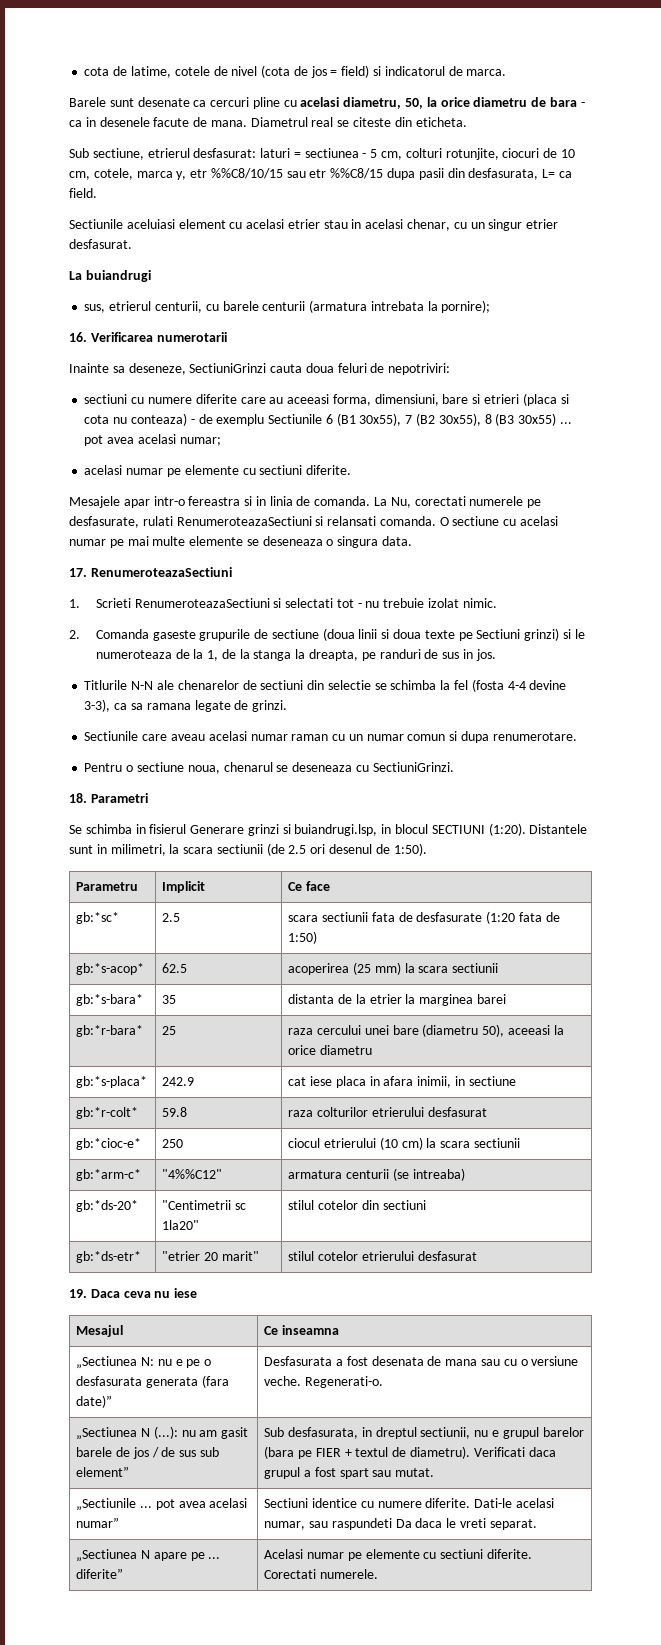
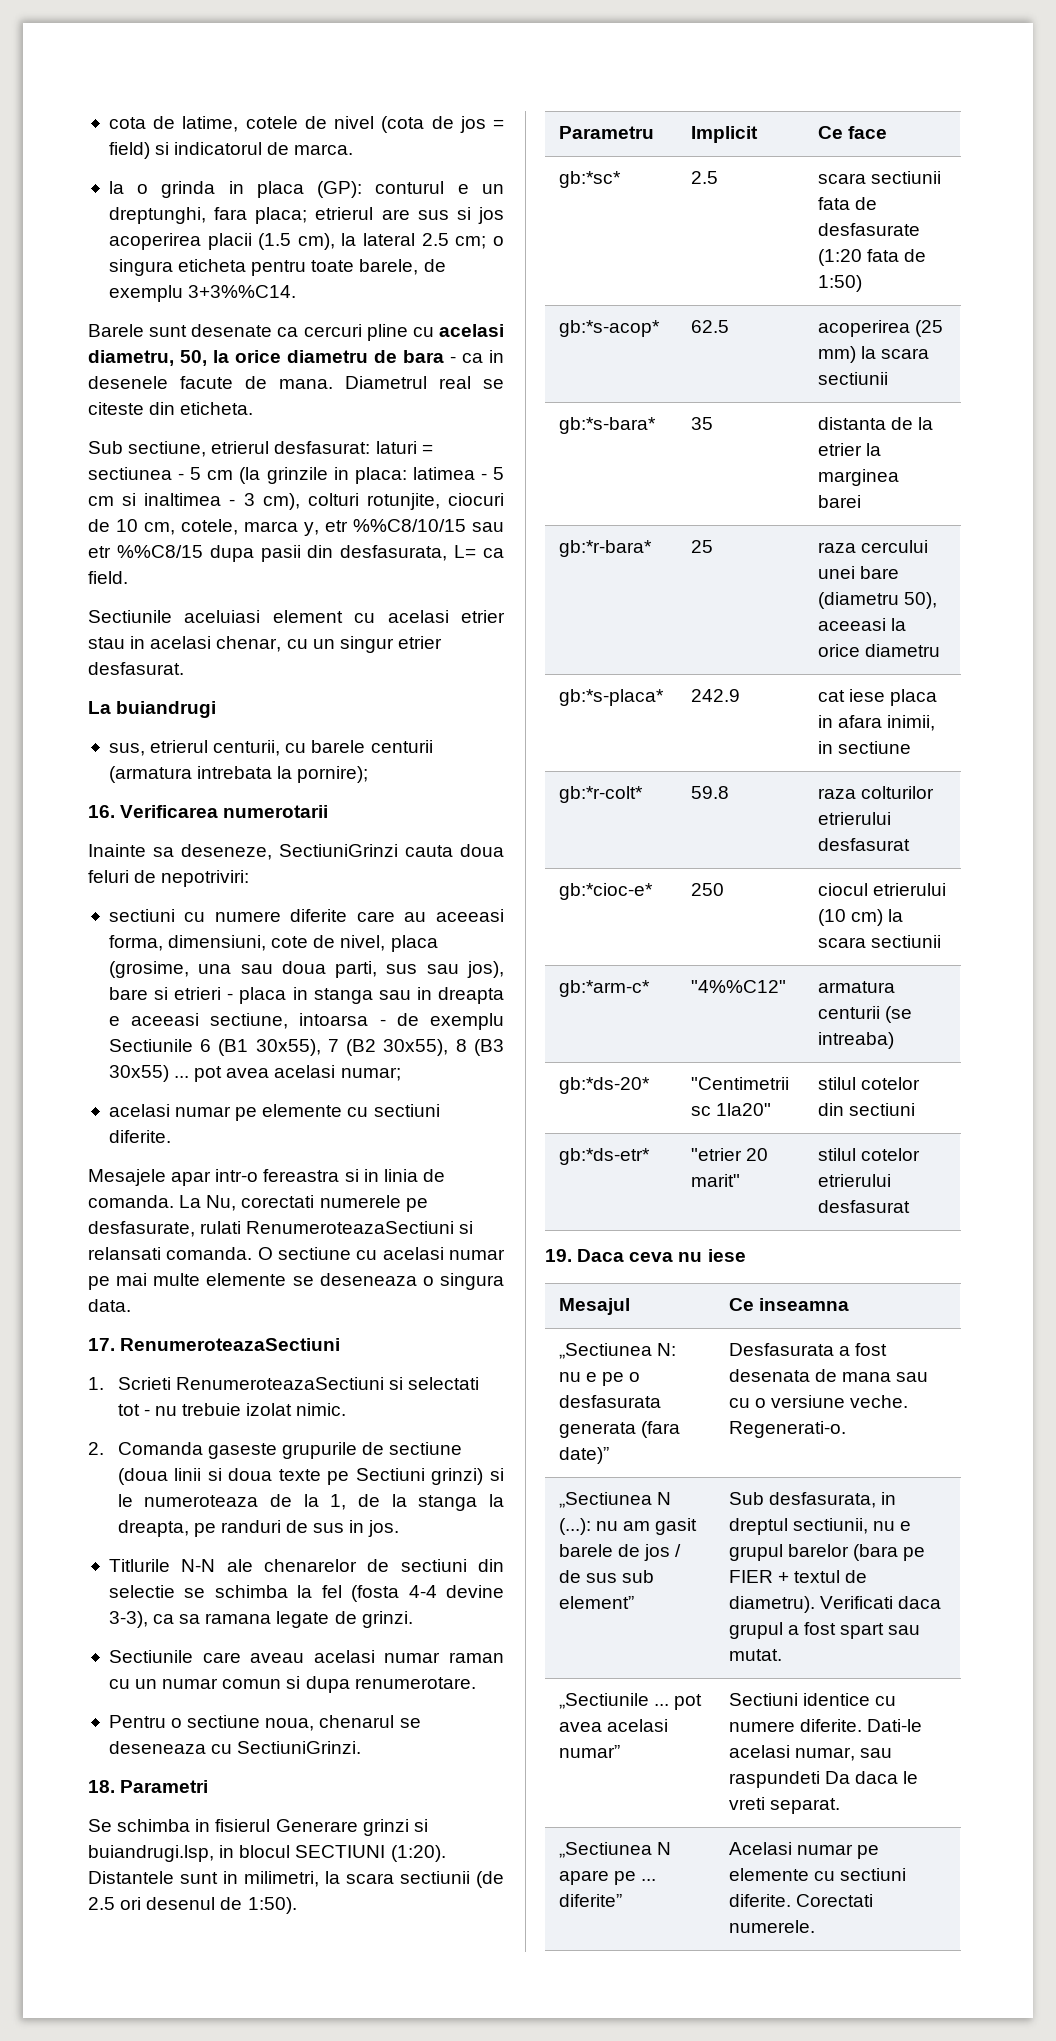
(507, 72) none -> [108,181,504,198] [108,207,504,224] [108,233,504,250] [108,259,446,276] [108,285,297,302] // la o grinda in placa (GP): conturul e un dreptunghi, fara placa; etrierul are sus si jos acoperirea placii (1.5 cm), la lateral 2.5 cm; o singura eticheta pentru toate barele, de exemplu 3+3%%C14.
[381,151,403,160] cm, -> [207,467,505,484] [88,493,300,510] cm (la grinzile in placa: latimea - 5 cm si inaltimea - 3 cm),
[442,393,569,406] [84,413,187,426] bare si etrieri (placa si cota nu conteaza) -> [271,935,438,952] [108,961,505,978] [108,987,504,1004] [108,1013,369,1029] cote de nivel, placa (grosime, una sau doua parti, sus sau jos), bare si etrieri - placa in stanga sau in dreapta e aceeasi sectiune, intoarsa

